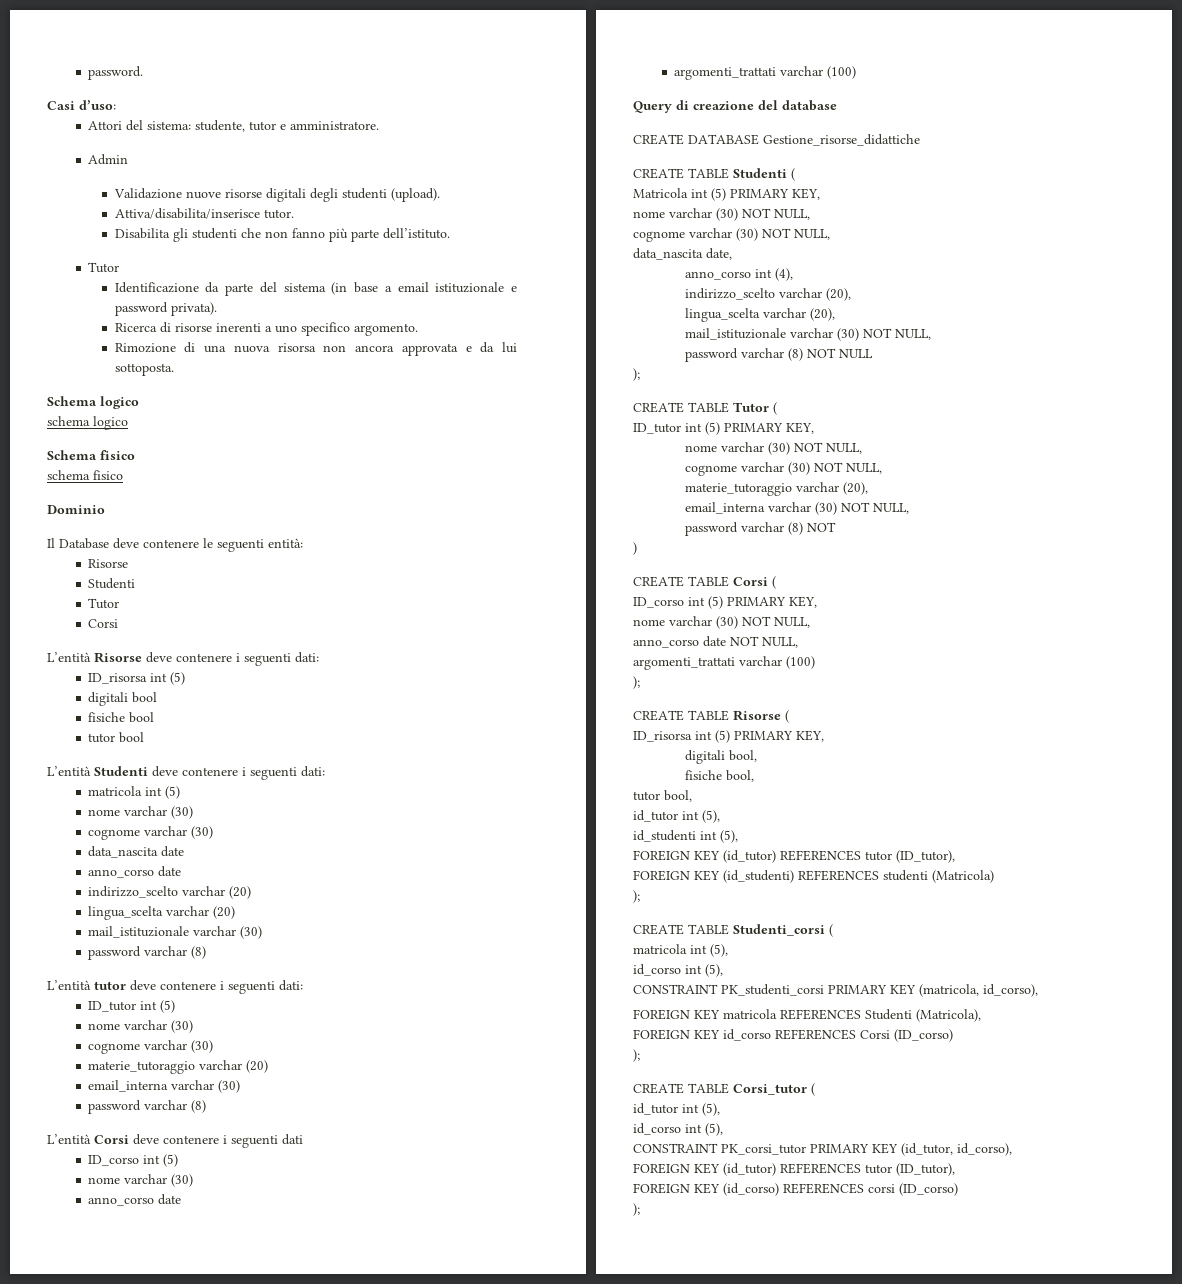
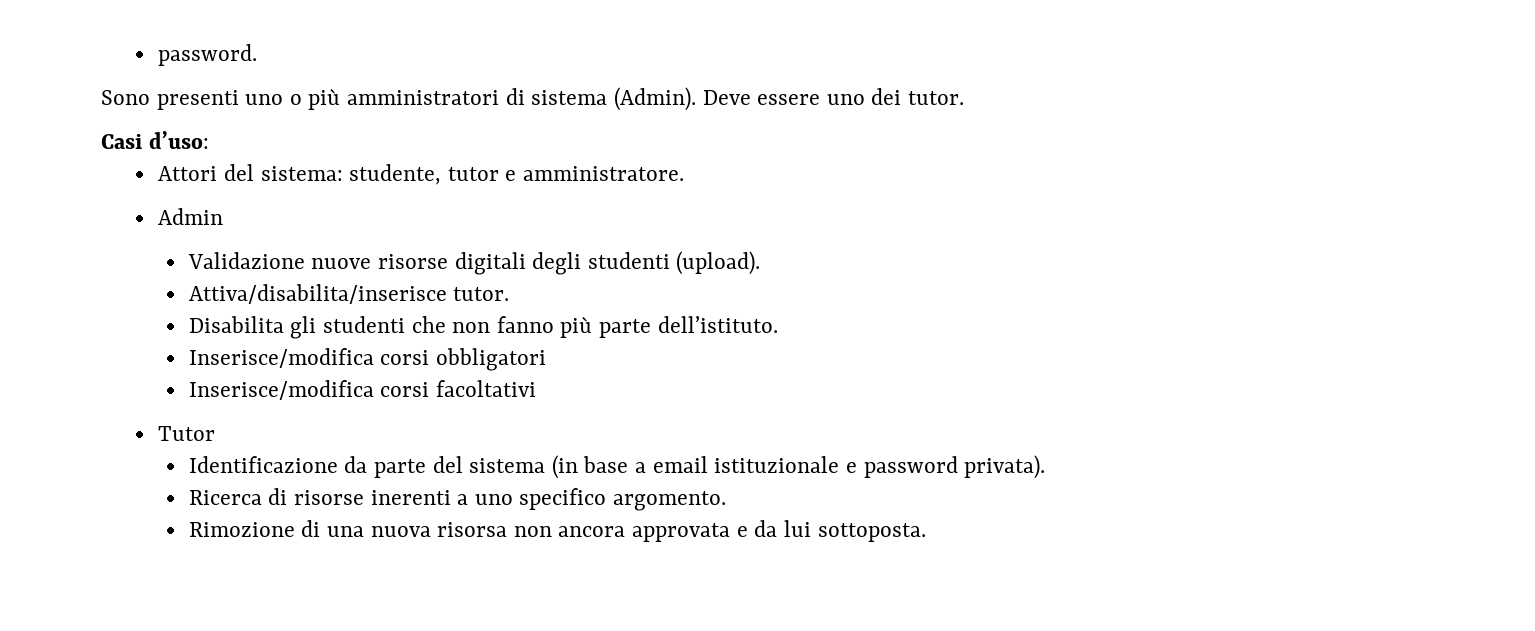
(144, 73) none -> [101,87,964,111] // Sono presenti uno o più amministratori di sistema (Admin). Deve essere uno dei tutor.
(450, 233) none -> [188,348,547,371] [188,380,537,400] // Inserisce/modifica corsi obbligatori // Inserisce/modifica corsi facoltativi
[47,396,139,409] [47,416,128,430] [47,450,135,460] [47,470,123,480] [47,505,105,514] [47,538,303,552] [88,559,129,568] [88,578,136,589] [88,598,120,609] [88,619,119,628] [47,652,319,666] [88,672,186,685] [88,692,158,706] [88,712,155,723] [88,732,145,743] [47,766,325,780] [88,786,181,799] [88,806,194,819] [88,826,214,840] [88,846,185,858] [88,866,182,878] [88,886,252,899] [88,906,236,920] [88,926,263,939] [88,946,207,960] [47,980,303,994] [88,1000,176,1013] [88,1020,194,1033] [88,1040,214,1054] [88,1060,269,1074] [88,1080,241,1093] [88,1100,207,1114] [47,1134,303,1148] [88,1154,179,1167] [88,1174,194,1187] [88,1194,182,1206] [674,66,857,80] [633,100,837,113] [633,134,920,146] [633,168,795,181] [633,188,820,201] [633,208,810,221] [633,228,830,242] [633,248,732,260] [685,268,794,281] [685,288,852,301] [685,308,836,322] [685,328,932,341] [685,348,874,362] [633,368,640,381] [633,402,777,415] [633,422,814,435] [685,442,863,455] [685,462,883,476] [685,482,869,496] [685,502,910,515] [685,522,837,536] [633,542,637,555] [633,576,776,589] [633,596,817,609] [633,616,810,629] [633,636,798,648] [633,656,815,670] [633,676,640,689] [633,710,789,723] [633,730,824,743] [685,750,758,764] [685,770,755,782] [633,790,692,802] [633,810,720,823] [633,830,738,843] [633,850,955,863] [633,870,994,883] [633,890,640,903] [633,924,833,937] [633,944,728,957] [633,964,723,977] [633,984,1038,997] [633,1009,981,1022] [633,1029,953,1042] [633,1049,640,1062] [633,1083,815,1096] [633,1103,720,1116] [633,1123,723,1136] [633,1143,1012,1156] [633,1163,955,1176] [633,1183,958,1196] [633,1203,640,1216] // Schema logico // schema logico // Schema fisico // schema fisico // Dominio // Il Database deve contenere le seguenti entità: // Risorse // Studenti // Tutor // Corsi // L’entità Risorse deve contenere i seguenti dati: // ID_risorsa int (5) // digitali bool // fisiche bool // tutor bool // L’entità Studenti deve contenere i seguenti dati: // matricola int (5) // nome varchar (30) // cognome varchar (30) // data_nascita date // anno_corso date // indirizzo_scelto varchar (20) // lingua_scelta varchar (20) // mail_istituzionale varchar (30) // password varchar (8) // L’entità tutor deve contenere i seguenti dati: // ID_tutor int (5) // nome varchar (30) // cognome varchar (30) // materie_tutoraggio varchar (20) // email_interna varchar (30) // password varchar (8) // L’entità Corsi deve contenere i seguenti dati // ID_corso int (5) // nome varchar (30) // anno_corso date // argomenti_trattati varchar (100) // Query di creazione del database // CREATE DATABASE Gestione_risorse_didattiche // CREATE TABLE Studenti ( // Matricola int (5) PRIMARY KEY, // nome varchar (30) NOT NULL, // cognome varchar (30) NOT NULL, // data_nascita date, // anno_corso int (4), // indirizzo_scelto varchar (20), // lingua_scelta varchar (20), // mail_istituzionale varchar (30) NOT NULL, // password varchar (8) NOT NULL // ); // CREATE TABLE Tutor ( // ID_tutor int (5) PRIMARY KEY, // nome varchar (30) NOT NULL, // cognome varchar (30) NOT NULL, // materie_tutoraggio varchar (20), // email_interna varchar (30) NOT NULL, // password varchar (8) NOT // ) // CREATE TABLE Corsi ( // ID_corso int (5) PRIMARY KEY, // nome varchar (30) NOT NULL, // anno_corso date NOT NULL, // argomenti_trattati varchar (100) // ); // CREATE TABLE Risorse ( // ID_risorsa int (5) PRIMARY KEY, // digitali bool, // fisiche bool, // tutor bool, // id_tutor int (5), // id_studenti int (5), // FOREIGN KEY (id_tutor) REFERENCES tutor (ID_tutor), // FOREIGN KEY (id_studenti) REFERENCES studenti (Matricola) // ); // CREATE TABLE Studenti_corsi ( // matricola int (5), // id_corso int (5), // CONSTRAINT PK_studenti_corsi PRIMARY KEY (matricola, id_corso), // FOREIGN KEY matricola REFERENCES Studenti (Matricola), // FOREIGN KEY id_corso REFERENCES Corsi (ID_corso) // ); // CREATE TABLE Corsi_tutor ( // id_tutor int (5), // id_corso int (5), // CONSTRAINT PK_corsi_tutor PRIMARY KEY (id_tutor, id_corso), // FOREIGN KEY (id_tutor) REFERENCES tutor (ID_tutor), // FOREIGN KEY (id_corso) REFERENCES corsi (ID_corso) // ); -> (926, 532) none

